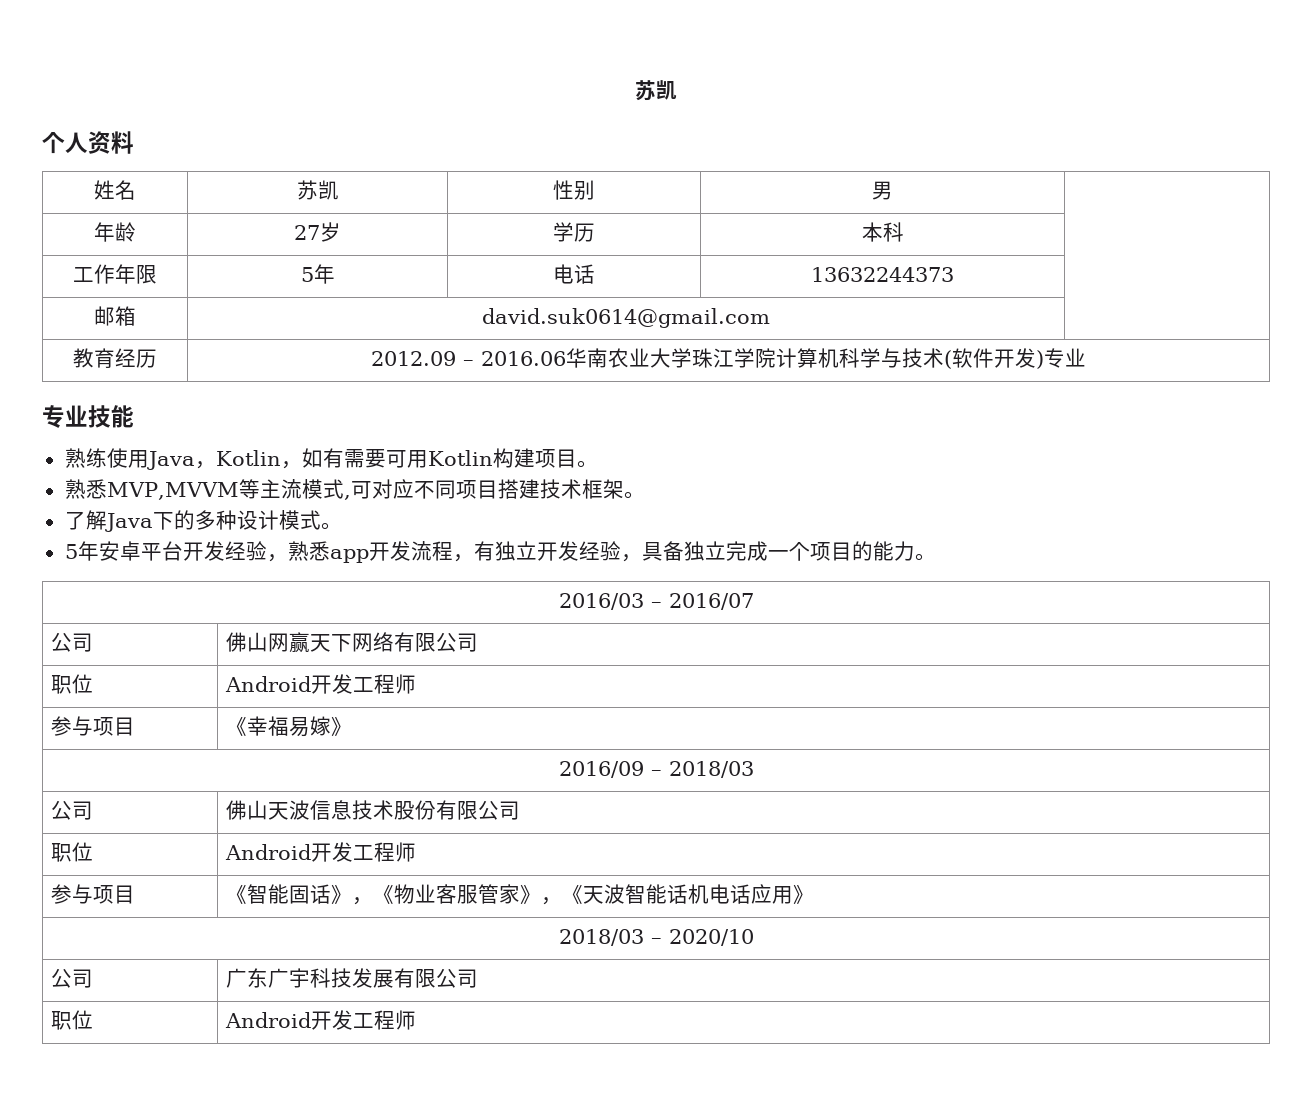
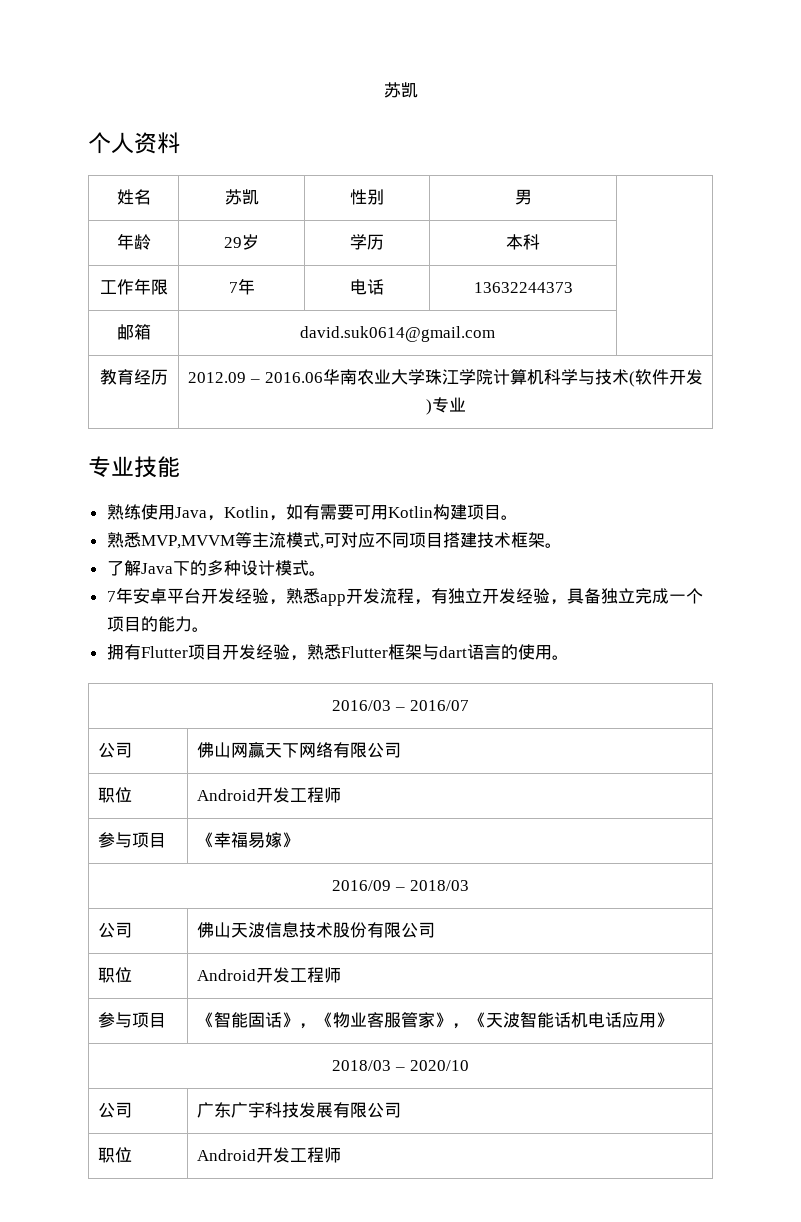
[294,225,320,240] 27 -> [224,237,242,248] 29
[300,267,314,282] 5 -> [228,282,238,293] 7
[64,544,78,559] 5 -> [106,591,116,602] 7
(936, 557) none -> [106,644,569,661] // 拥有Flutter项目开发经验，熟悉Flutter框架与dart语言的使用。

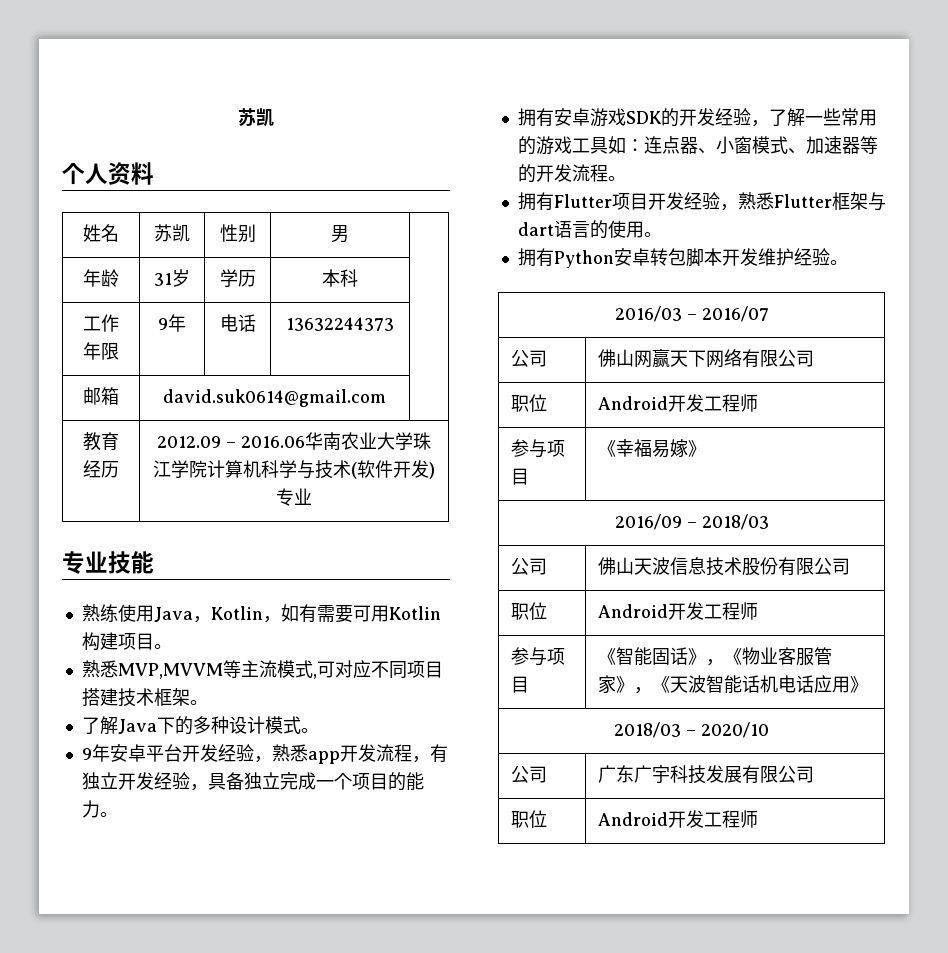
[224,237,242,248] 29 -> [154,273,172,286] 31
[228,282,238,293] 7 -> [158,318,168,330] 9
[106,591,116,602] 7 -> [81,748,92,760] 9
(209, 629) none -> [517,108,877,127] [517,136,878,155] [517,164,626,183] // 拥有安卓游戏SDK的开发经验，了解一些常用的游戏工具如：连点器、小窗模式、加速器等的开发流程。
(569, 657) none -> [517,248,848,268] // 拥有Python安卓转包脚本开发维护经验。

